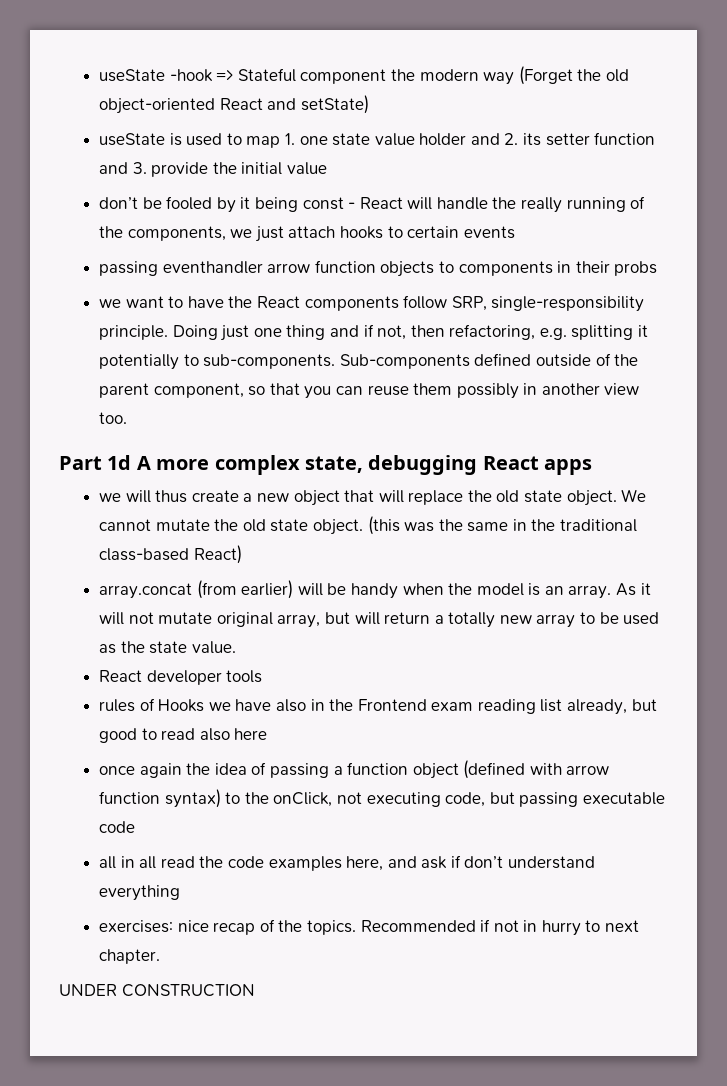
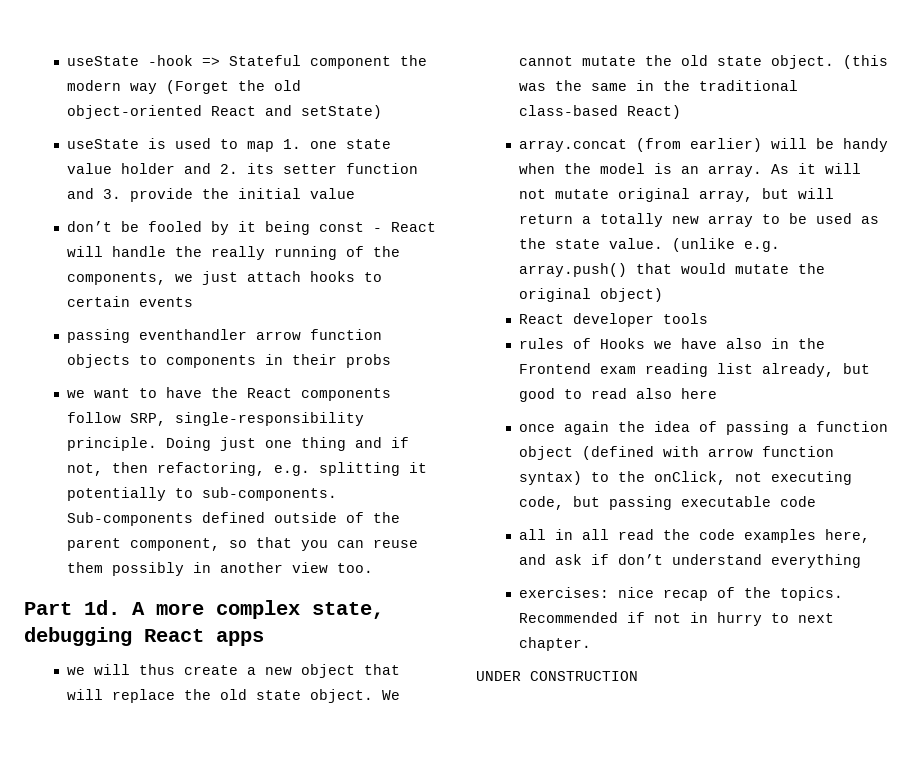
[107,455,132,470] 1d -> [84,600,120,615] 1d.
(236, 647) none -> [671,238,780,252] [518,263,825,277] [518,288,663,302] (unlike e.g. array.push() that would mutate the original object)

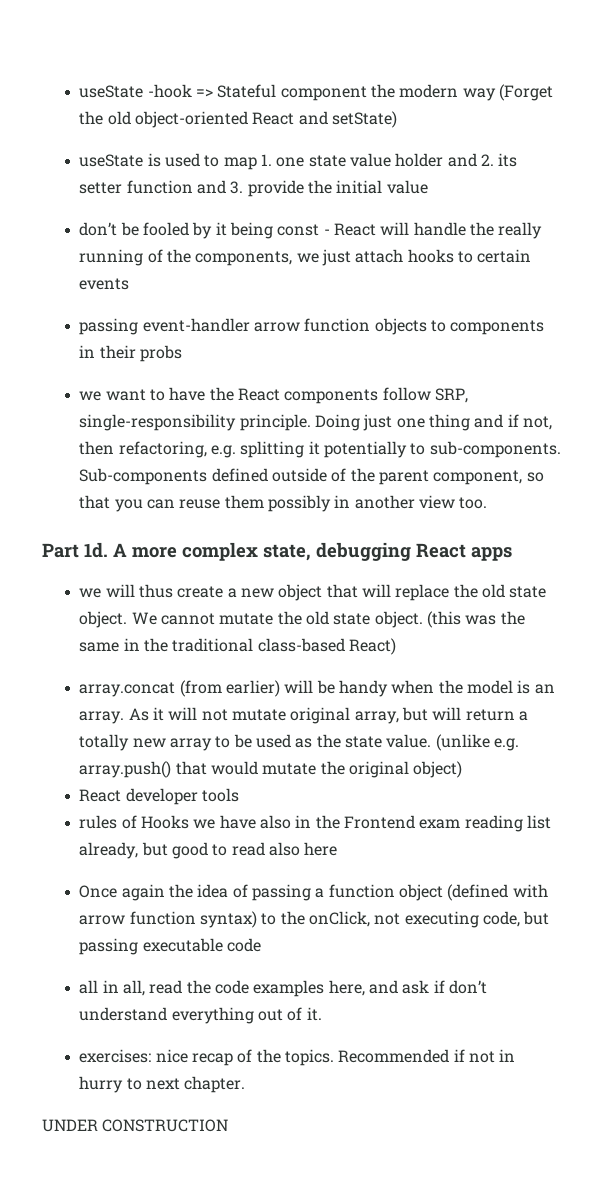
[138,329,247,340] eventhandler -> [142,318,250,332] event-handler
[518,424,555,432] once -> [79,885,118,898] Once
[581,529,609,540] all -> [122,980,145,996] all,
(861, 561) none -> [257,1007,322,1021] out of it.

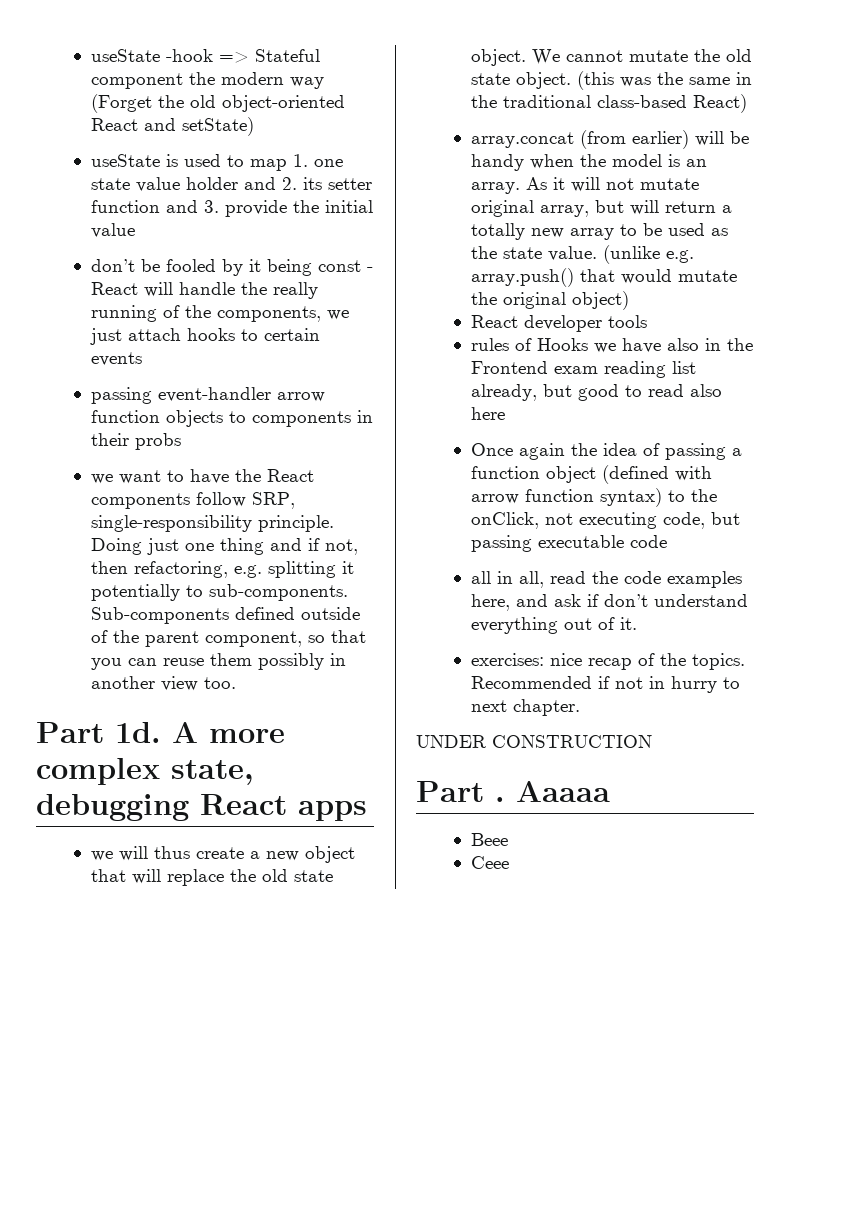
(229, 1125) none -> [416,781,610,802] [471,833,509,846] [471,856,510,869] // Part . Aaaaa // Beee // Ceee

